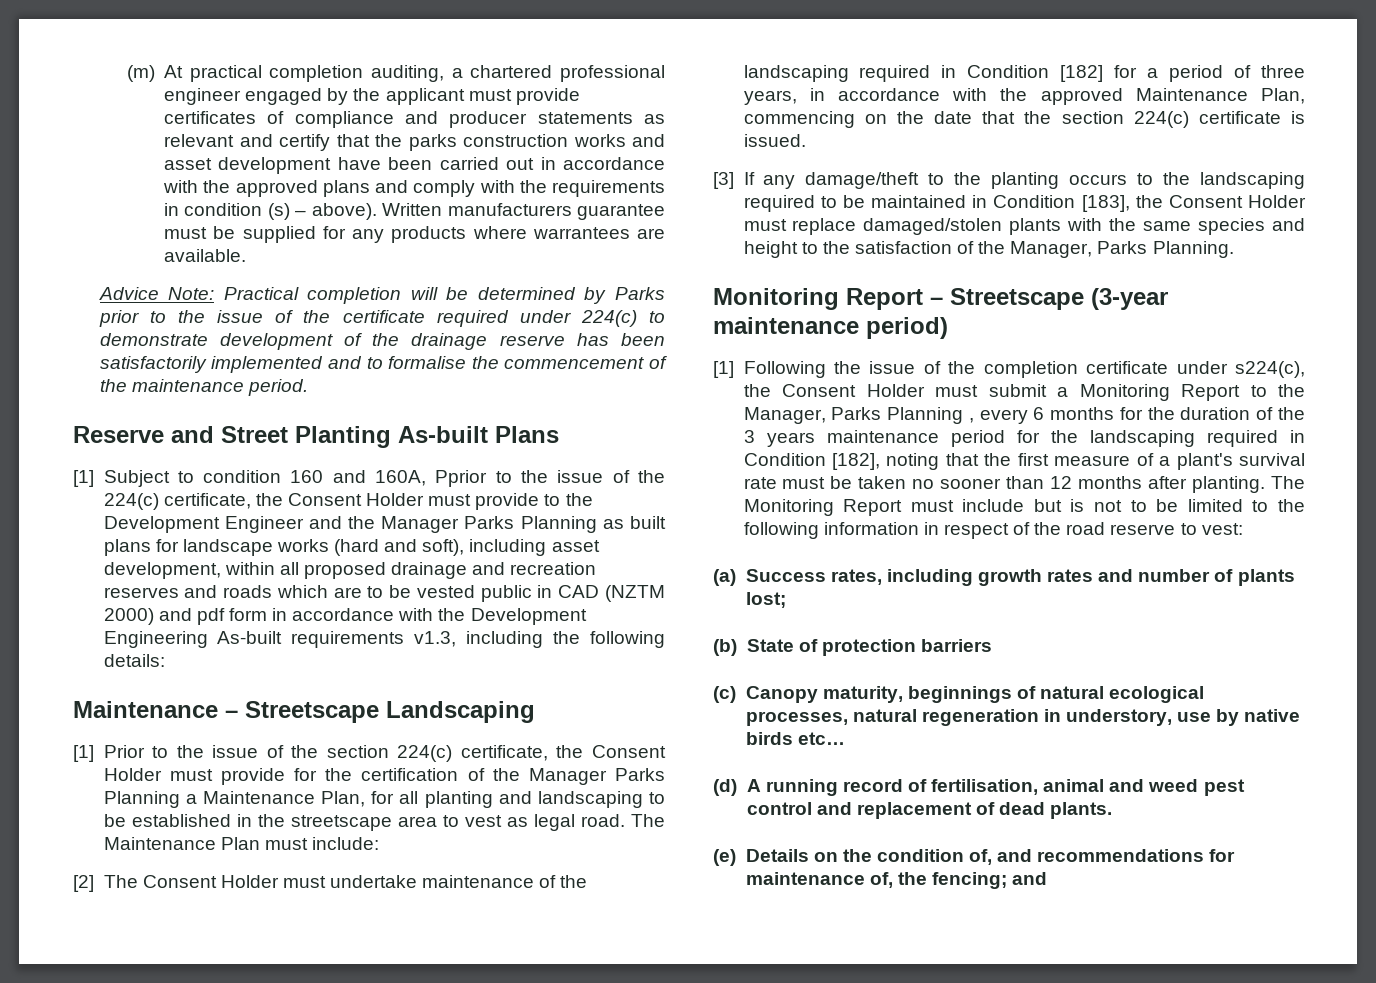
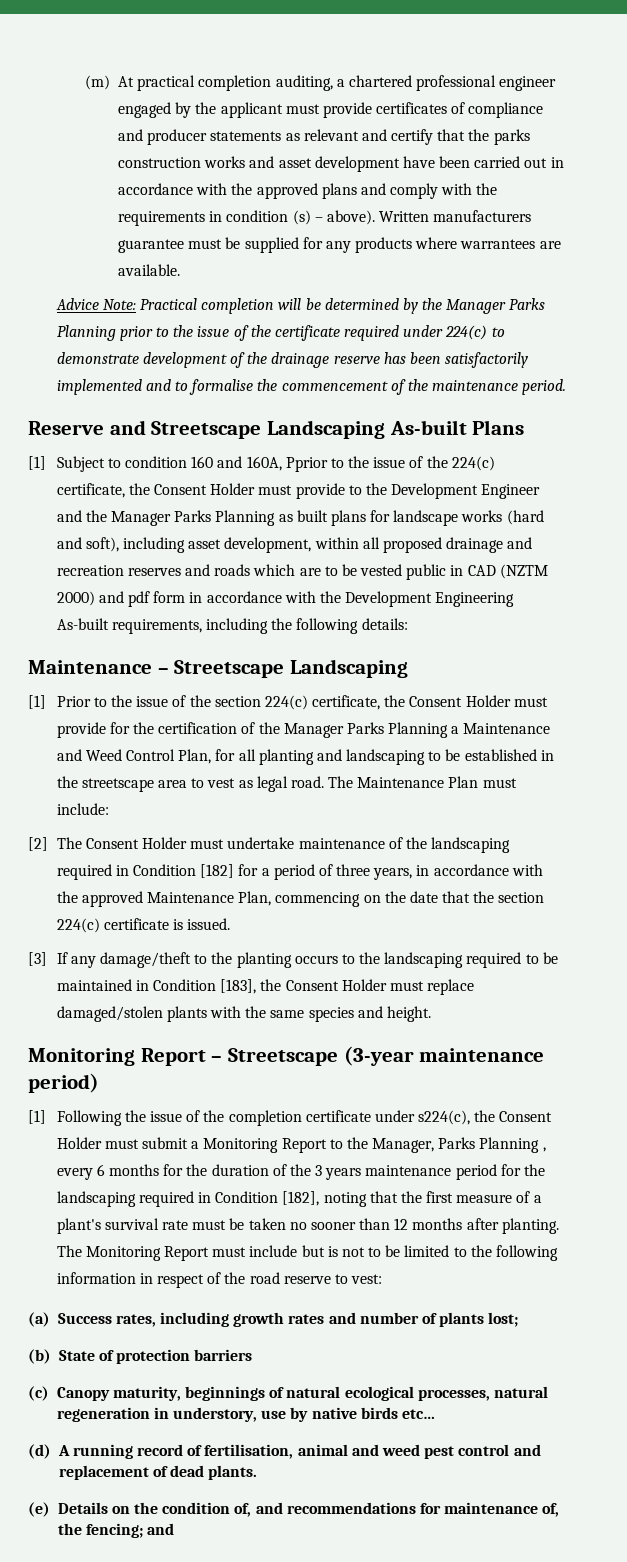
[615,287,665,300] Parks -> [422,298,546,314] [56,325,116,341] the Manager Parks Planning
[221,426,391,448] Street Planting -> [151,420,386,439] Streetscape Landscaping
[291,631,457,648] requirements v1.3, -> [111,619,202,634] requirements,
(315, 797) none -> [56,749,175,761] and Weed Control
[743,241,1234,258] height to the satisfaction of the Manager, Parks Planning. -> [386,1006,431,1022] height.

